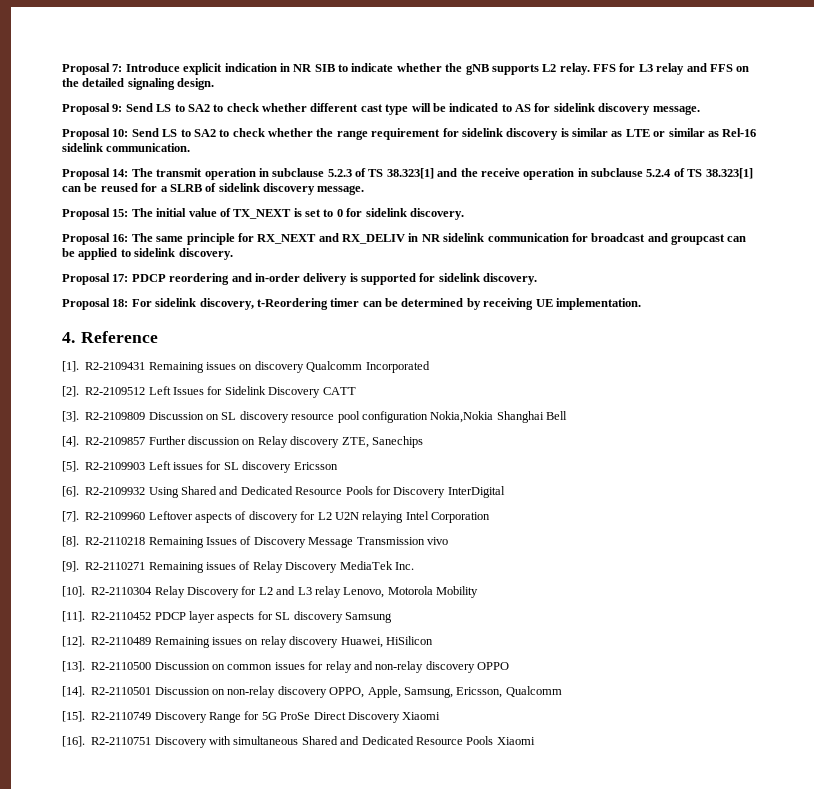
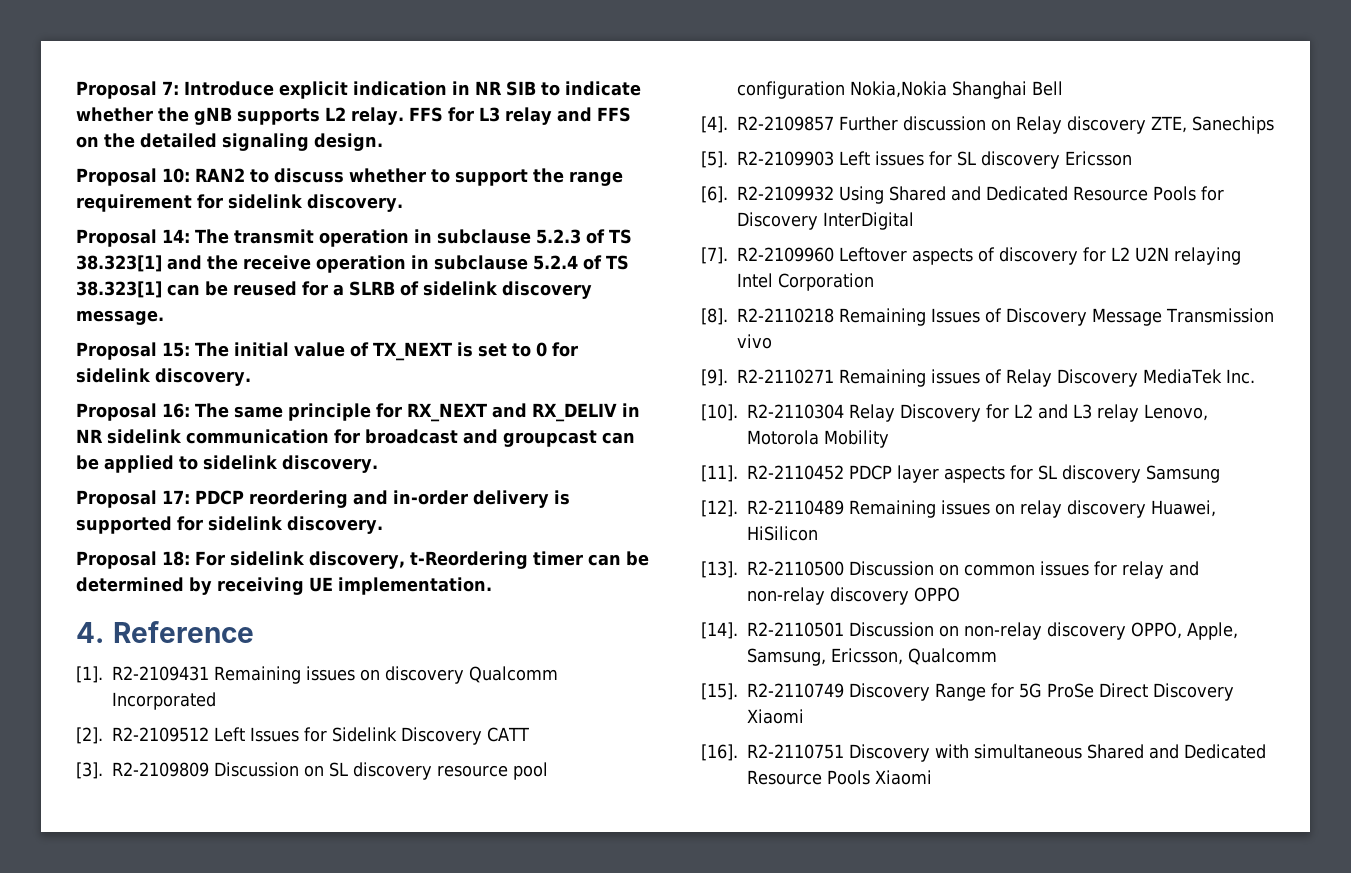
[112,103,700,115] [62,128,313,140] 9: Send LS to SA2 to check whether different cast type will be indicated to AS for sidelink discovery message. // Proposal 10: Send LS to SA2 to check whether -> [162,168,528,186] 10: RAN2 to discuss whether to support
[506,128,757,140] [62,143,191,152] discovery is similar as LTE or similar as Rel-16 sidelink communication. -> [307,194,403,212] discovery.

